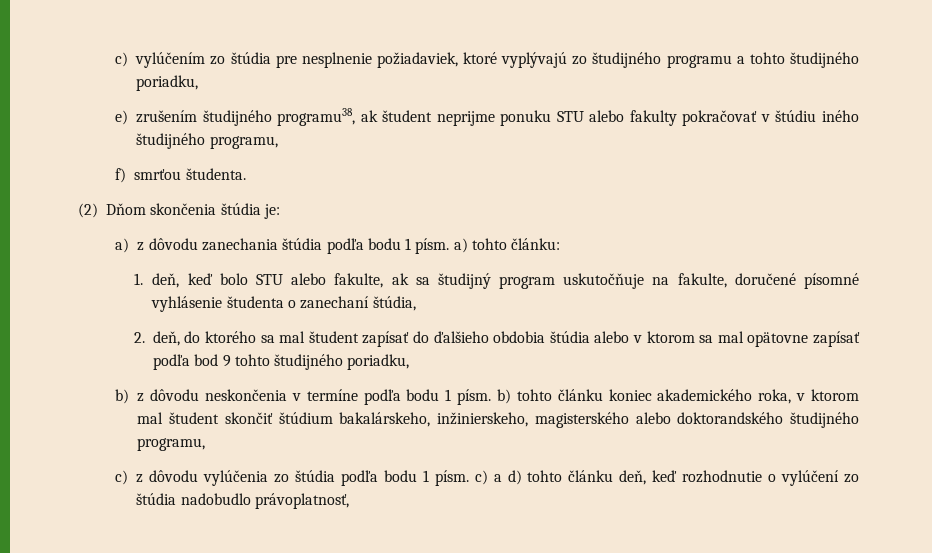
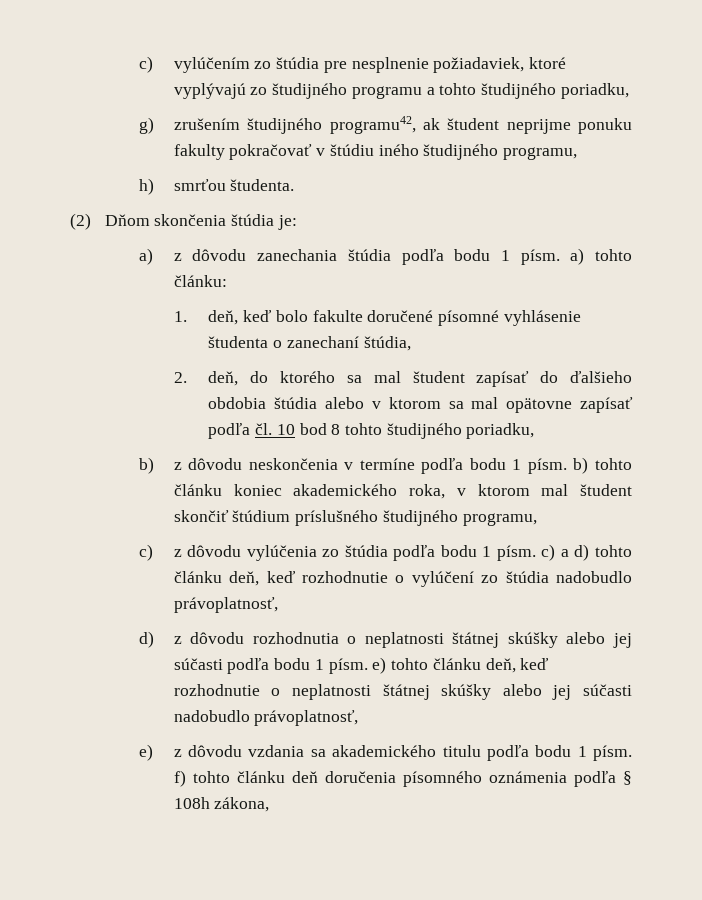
[115,110,129,125] e) -> [139,117,155,134] g)
[277,108,356,126] programu38, -> [329,116,416,134] programu42,
[556,110,625,122] STU alebo -> (632, 126) none
[115,168,127,183] f) -> [139,178,155,195] h)
[256,273,727,289] STU alebo fakulte, ak sa študijný program uskutočňuje na fakulte, -> [312,310,363,322] fakulte
[194,354,231,367] bod 9 -> [255,423,341,435] čl. 10 bod 8
[339,412,784,428] bakalárskeho, inžinierskeho, magisterského alebo doktorandského -> [295,510,379,526] príslušného
(349, 501) none -> [139,631,632,648] [173,657,550,674] [173,684,632,700] [173,710,359,726] [139,744,632,761] [173,770,632,787] [173,797,270,812] // d) z dôvodu rozhodnutia o neplatnosti štátnej skúšky alebo jej súčasti podľa bodu 1 písm. e) tohto článku deň, keď rozhodnutie o neplatnosti štátnej skúšky alebo jej súčasti nadobudlo právoplatnosť, // e) z dôvodu vzdania sa akademického titulu podľa bodu 1 písm. f) tohto článku deň doručenia písomného oznámenia podľa § 108h zákona,

